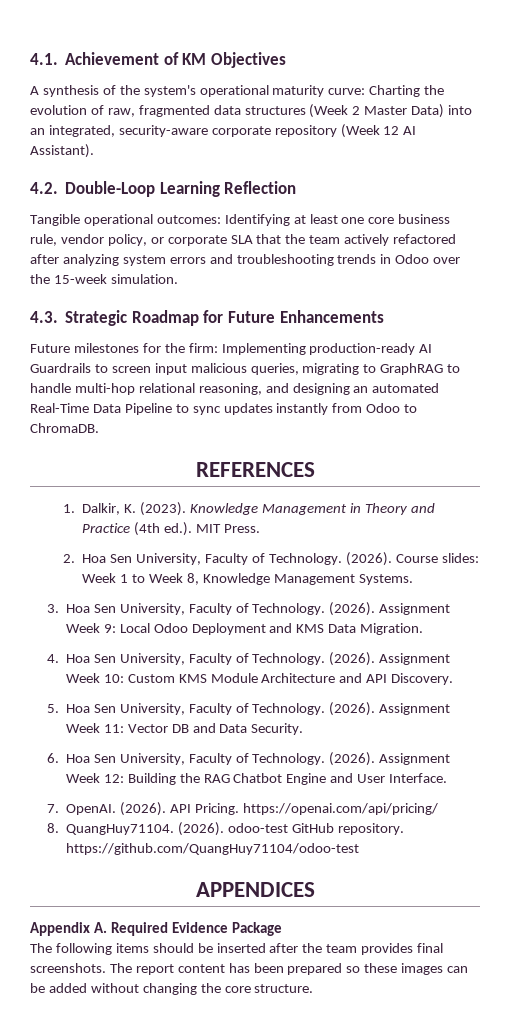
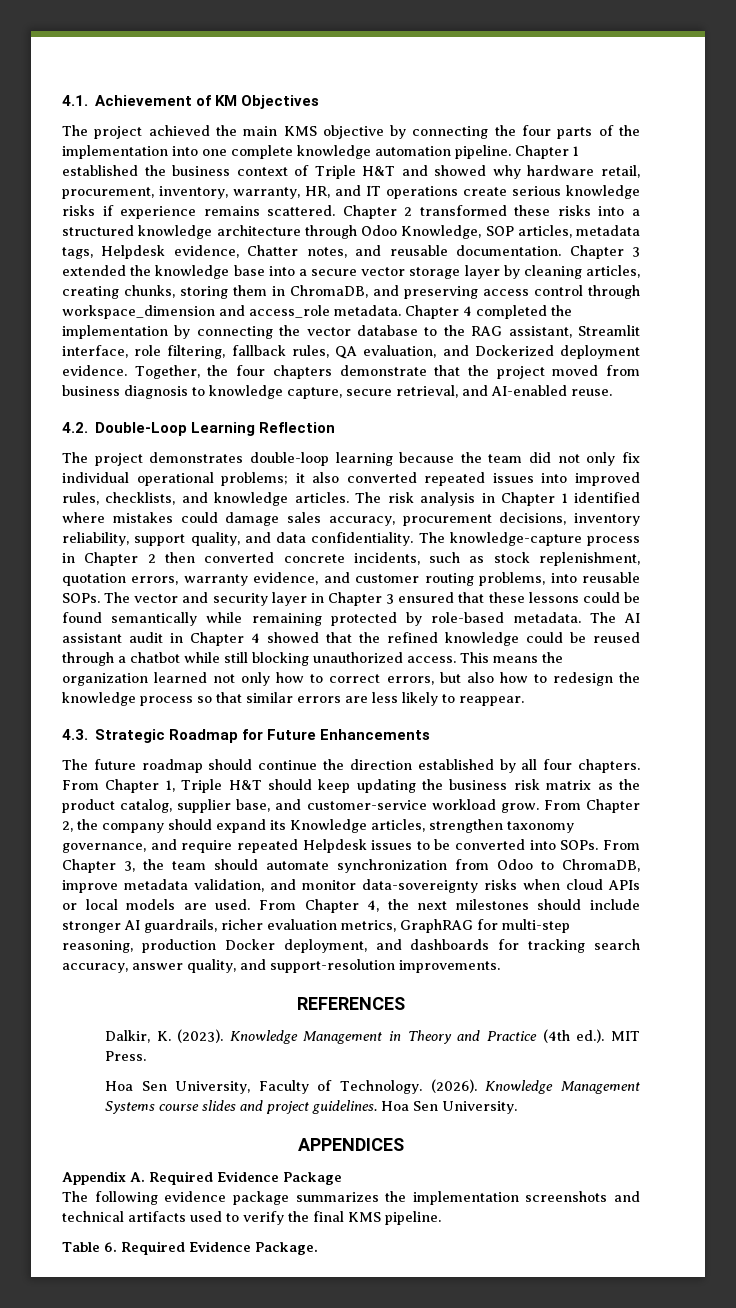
[30,85,445,97] [30,104,473,118] [30,124,417,138] [30,144,94,158] [30,181,297,197] [30,214,451,226] [30,234,457,246] [30,254,461,266] [30,274,178,284] A synthesis of the system's operational maturity curve: Charting the evolution of raw, fragmented data structures (Week 2 Master Data) into an integrated, security-aware corporate repository (Week 12 AI Assistant). // 4.2. Double-Loop Learning Reflection // Tangible operational outcomes: Identifying at least one core business rule, vendor policy, or corporate SLA that the team actively refactored after analyzing system errors and troubleshooting trends in Odoo over the 15-week simulation. -> [62,125,640,139] [62,145,579,159] [62,165,640,179] [62,185,640,199] [62,205,640,219] [62,225,640,239] [62,245,641,259] [62,265,641,279] [62,285,640,299] [62,305,572,319] [62,325,640,339] [62,345,640,359] [62,365,641,379] [62,385,612,399] [62,422,336,436] [62,452,640,466] [62,472,640,486] [62,492,640,506] [62,512,640,526] [62,532,640,546] [62,552,640,566] [62,572,641,586] [62,592,640,606] [62,612,640,626] [62,632,640,646] [62,652,563,666] [62,672,641,686] [62,692,524,706] The project achieved the main KMS objective by connecting the four parts of the implementation into one complete knowledge automation pipeline. Chapter 1 established the business context of Triple H&T and showed why hardware retail, procurement, inventory, warranty, HR, and IT operations create serious knowledge risks if experience remains scattered. Chapter 2 transformed these risks into a structured knowledge architecture through Odoo Knowledge, SOP articles, metadata tags, Helpdesk evidence, Chatter notes, and reusable documentation. Chapter 3 extended the knowledge base into a secure vector storage layer by cleaning articles, creating chunks, storing them in ChromaDB, and preserving access control through workspace_dimension and access_role metadata. Chapter 4 completed the implementation by connecting the vector database to the RAG assistant, Streamlit interface, role filtering, fallback rules, QA evaluation, and Dockerized deployment evidence. Together, the four chapters demonstrate that the project moved from business diagnosis to knowledge capture, secure retrieval, and AI-enabled reuse. // 4.2. Double-Loop Learning Reflection // The project demonstrates double-loop learning because the team did not only fix individual operational problems; it also converted repeated issues into improved rules, checklists, and knowledge articles. The risk analysis in Chapter 1 identified where mistakes could damage sales accuracy, procurement decisions, inventory reliability, support quality, and data confidentiality. The knowledge-capture process in Chapter 2 then converted concrete incidents, such as stock replenishment, quotation errors, warranty evidence, and customer routing problems, into reusable SOPs. The vector and security layer in Chapter 3 ensured that these lessons could be found semantically while remaining protected by role-based metadata. The AI assistant audit in Chapter 4 showed that the refined knowledge could be reused through a chatbot while still blocking unauthorized access. This means the organization learned not only how to correct errors, but also how to redesign the knowledge process so that similar errors are less likely to reappear.
[30,343,433,355] [30,363,461,375] [30,383,440,395] [30,403,418,415] [30,423,99,433] Future milestones for the firm: Implementing production-ready AI Guardrails to screen input malicious queries, migrating to GraphRAG to handle multi-hop relational reasoning, and designing an automated Real-Time Data Pipeline to sync updates instantly from Odoo to ChromaDB. -> [62,759,640,773] [62,779,640,793] [62,799,640,813] [62,819,574,833] [62,839,640,853] [62,859,640,873] [62,879,640,893] [62,899,640,913] [62,919,570,933] [62,939,640,953] [62,959,500,973] The future roadmap should continue the direction established by all four chapters. From Chapter 1, Triple H&T should keep updating the business risk matrix as the product catalog, supplier base, and customer-service workload grow. From Chapter 2, the company should expand its Knowledge articles, strengthen taxonomy governance, and require repeated Helpdesk issues to be converted into SOPs. From Chapter 3, the team should automate synchronization from Odoo to ChromaDB, improve metadata validation, and monitor data-sovereignty risks when cloud APIs or local models are used. From Chapter 4, the next milestones should include stronger AI guardrails, richer evaluation metrics, GraphRAG for multi-step reasoning, production Docker deployment, and dashboards for tracking search accuracy, answer quality, and support-resolution improvements.
[63,504,76,513] 1. -> (405, 1003) none
[63,552,479,566] [82,573,413,585] [46,602,451,616] [65,623,424,635] [46,652,451,666] [65,673,454,685] [46,702,451,716] [65,723,304,735] [46,752,451,766] [65,773,448,785] [46,802,438,816] [46,822,404,836] [65,843,359,855] 2. Hoa Sen University, Faculty of Technology. (2026). Course slides: Week 1 to Week 8, Knowledge Management Systems. // 3. Hoa Sen University, Faculty of Technology. (2026). Assignment Week 9: Local Odoo Deployment and KMS Data Migration. // 4. Hoa Sen University, Faculty of Technology. (2026). Assignment Week 10: Custom KMS Module Architecture and API Discovery. // 5. Hoa Sen University, Faculty of Technology. (2026). Assignment Week 11: Vector DB and Data Security. // 6. Hoa Sen University, Faculty of Technology. (2026). Assignment Week 12: Building the RAG Chatbot Engine and User Interface. // 7. OpenAI. (2026). API Pricing. https://openai.com/api/pricing/ // 8. QuangHuy71104. (2026). odoo-test GitHub repository. https://github.com/QuangHuy71104/odoo-test -> [104,1079,640,1094] [104,1100,517,1114] Hoa Sen University, Faculty of Technology. (2026). Knowledge Management Systems course slides and project guidelines. Hoa Sen University.
[115,943,444,955] [30,963,469,975] [30,983,314,995] items should be inserted after the team provides final screenshots. The report content has been prepared so these images can be added without changing the core structure. -> [164,1191,640,1205] [62,1211,441,1225] [62,1241,318,1255] evidence package summarizes the implementation screenshots and technical artifacts used to verify the final KMS pipeline. // Table 6. Required Evidence Package.

